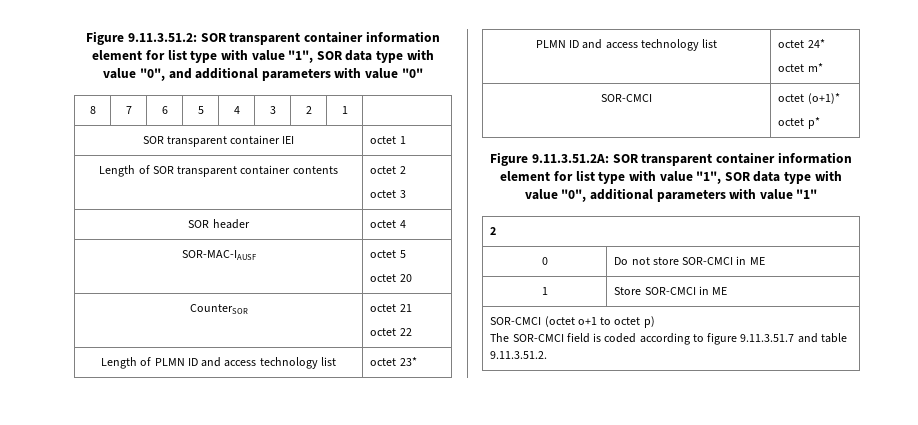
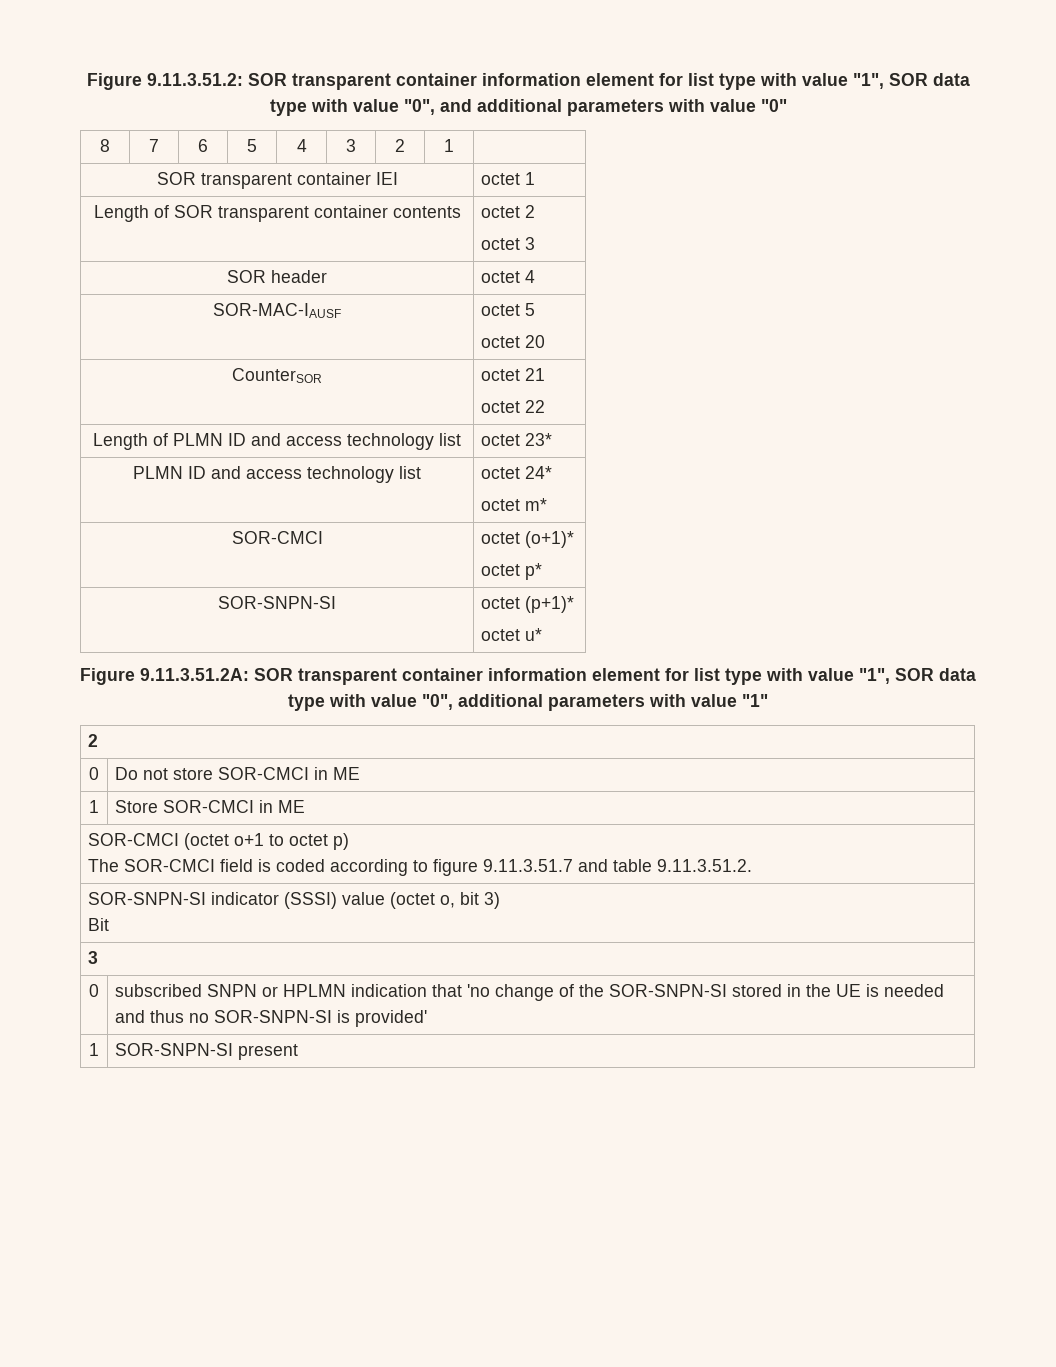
(820, 123) none -> [218,596,336,609] [481,596,575,613] [481,628,543,641] // SOR-SNPN-SI | octet (p+1)* // octet u*
(548, 355) none -> [88,892,501,909] [88,918,110,931] [88,951,99,964] [89,984,99,997] [115,984,945,1001] [115,1010,428,1027] [89,1043,99,1056] [115,1043,299,1060] // SOR-SNPN-SI indicator (SSSI) value (octet o, bit 3) // Bit // 3 // 0 | subscribed SNPN or HPLMN indication that 'no change of the SOR-SNPN-SI stored in the UE is needed and thus no SOR-SNPN-SI is provided' // 1 | SOR-SNPN-SI present

